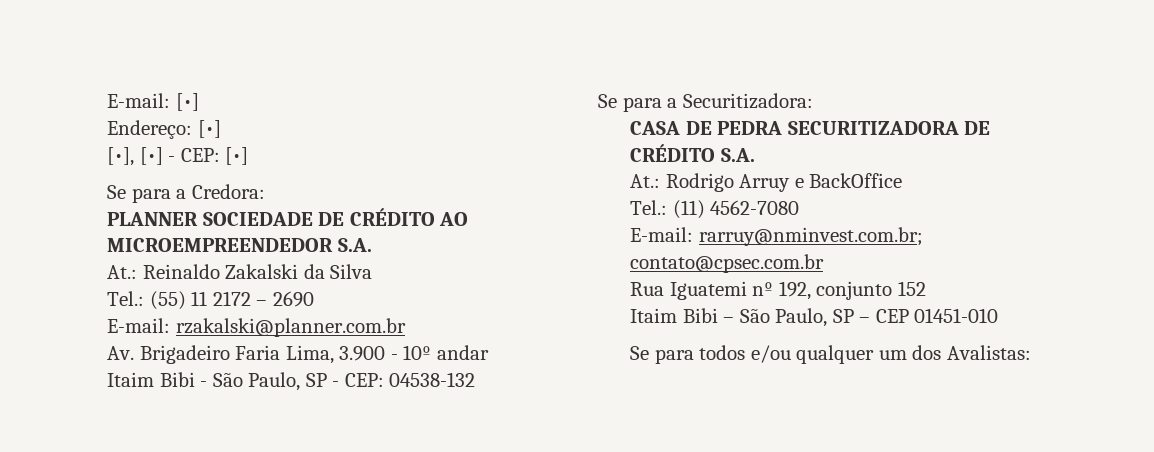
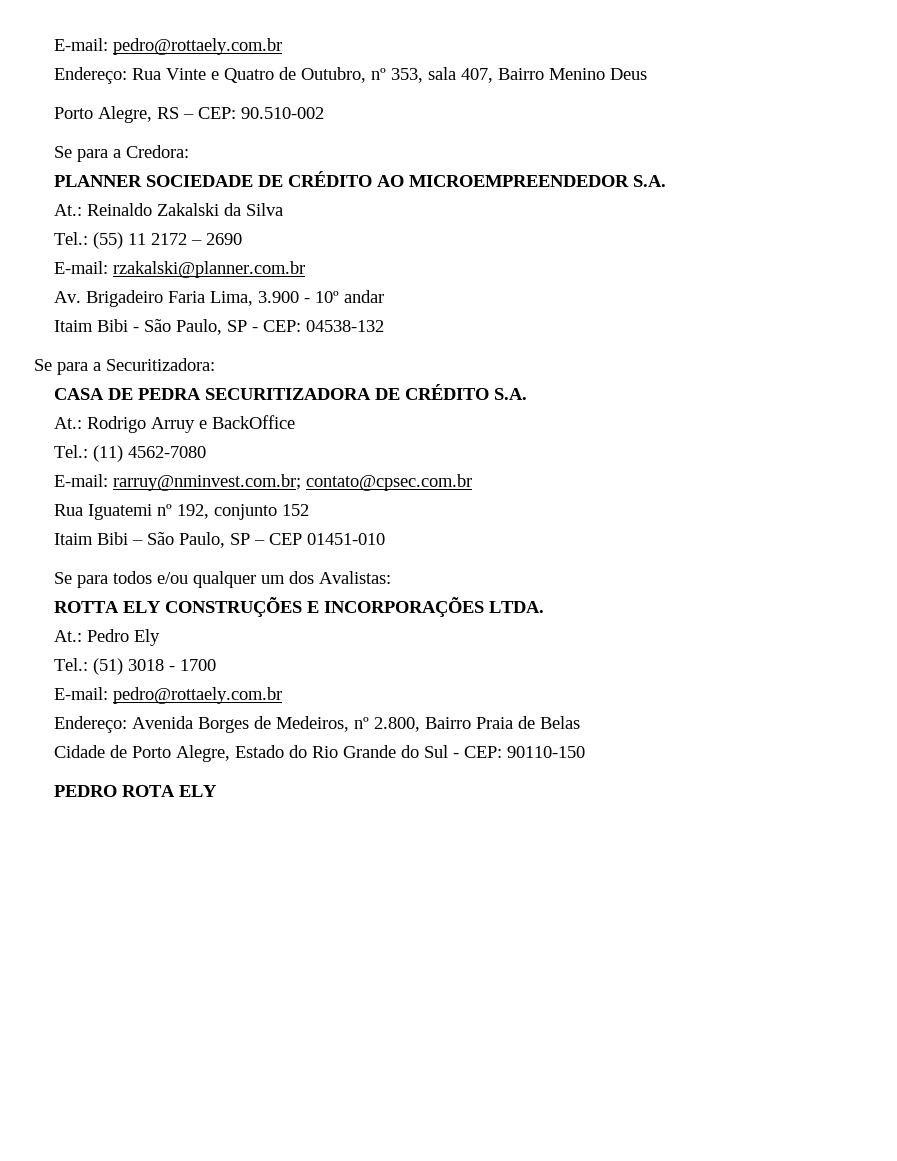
[107,93,199,111] [107,120,221,139] [107,147,249,166] E-mail: [•] // Endereço: [•] // [•], [•] - CEP: [•] -> [54,38,283,55] [54,67,648,84] [54,106,325,123] E-mail: pedro@rottaely.com.br // Endereço: Rua Vinte e Quatro de Outubro, nº 353, sala 407, Bairro Menino Deus // Porto Alegre, RS – CEP: 90.510-002
(1031, 352) none -> [54,597,545,617] [54,629,161,646] [54,658,217,675] [54,687,283,704] [54,716,581,733] [54,745,586,762] [54,785,218,797] // ROTTA ELY CONSTRUÇÕES E INCORPORAÇÕES LTDA. // At.: Pedro Ely // Tel.: (51) 3018 - 1700 // E-mail: pedro@rottaely.com.br // Endereço: Avenida Borges de Medeiros, nº 2.800, Bairro Praia de Belas // Cidade de Porto Alegre, Estado do Rio Grande do Sul - CEP: 90110-150 // PEDRO ROTA ELY

